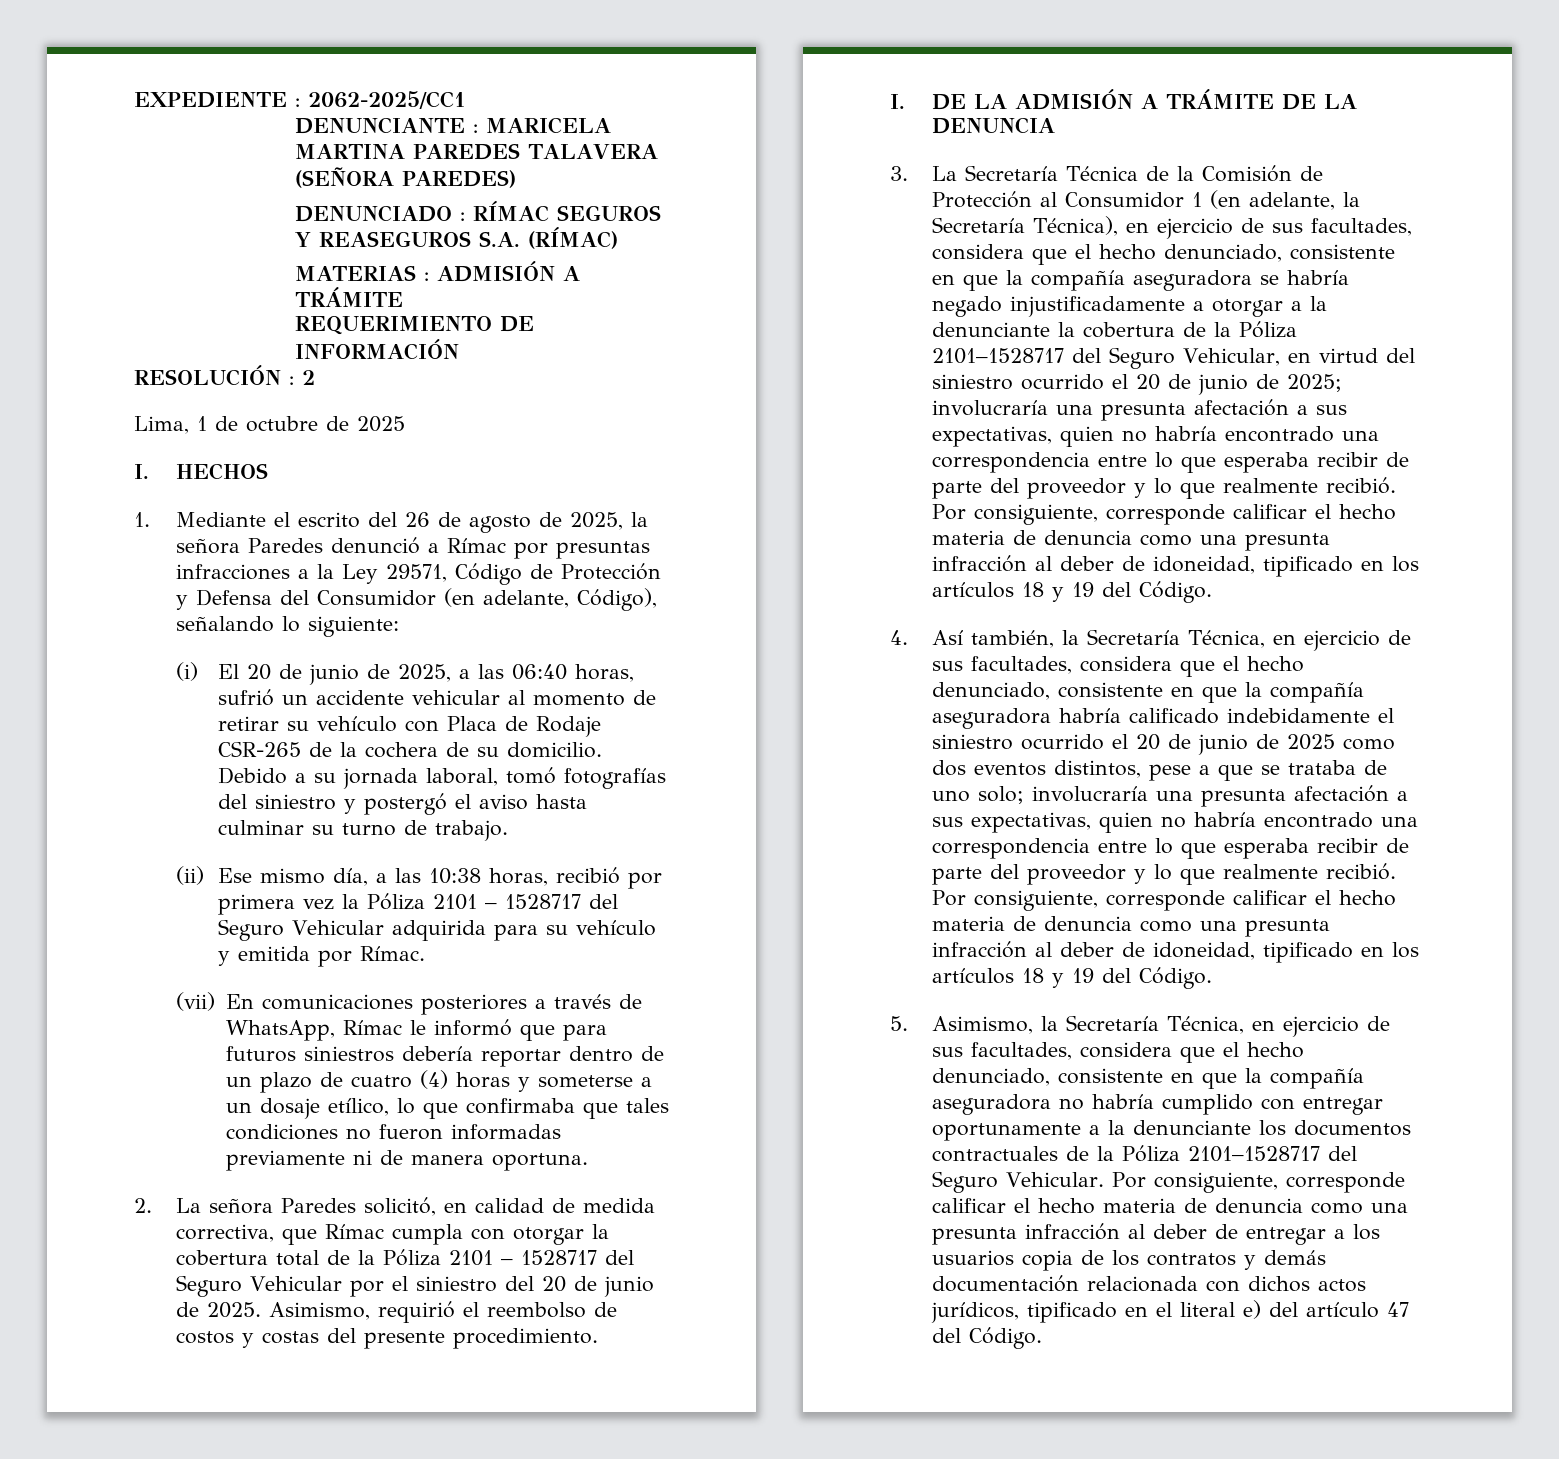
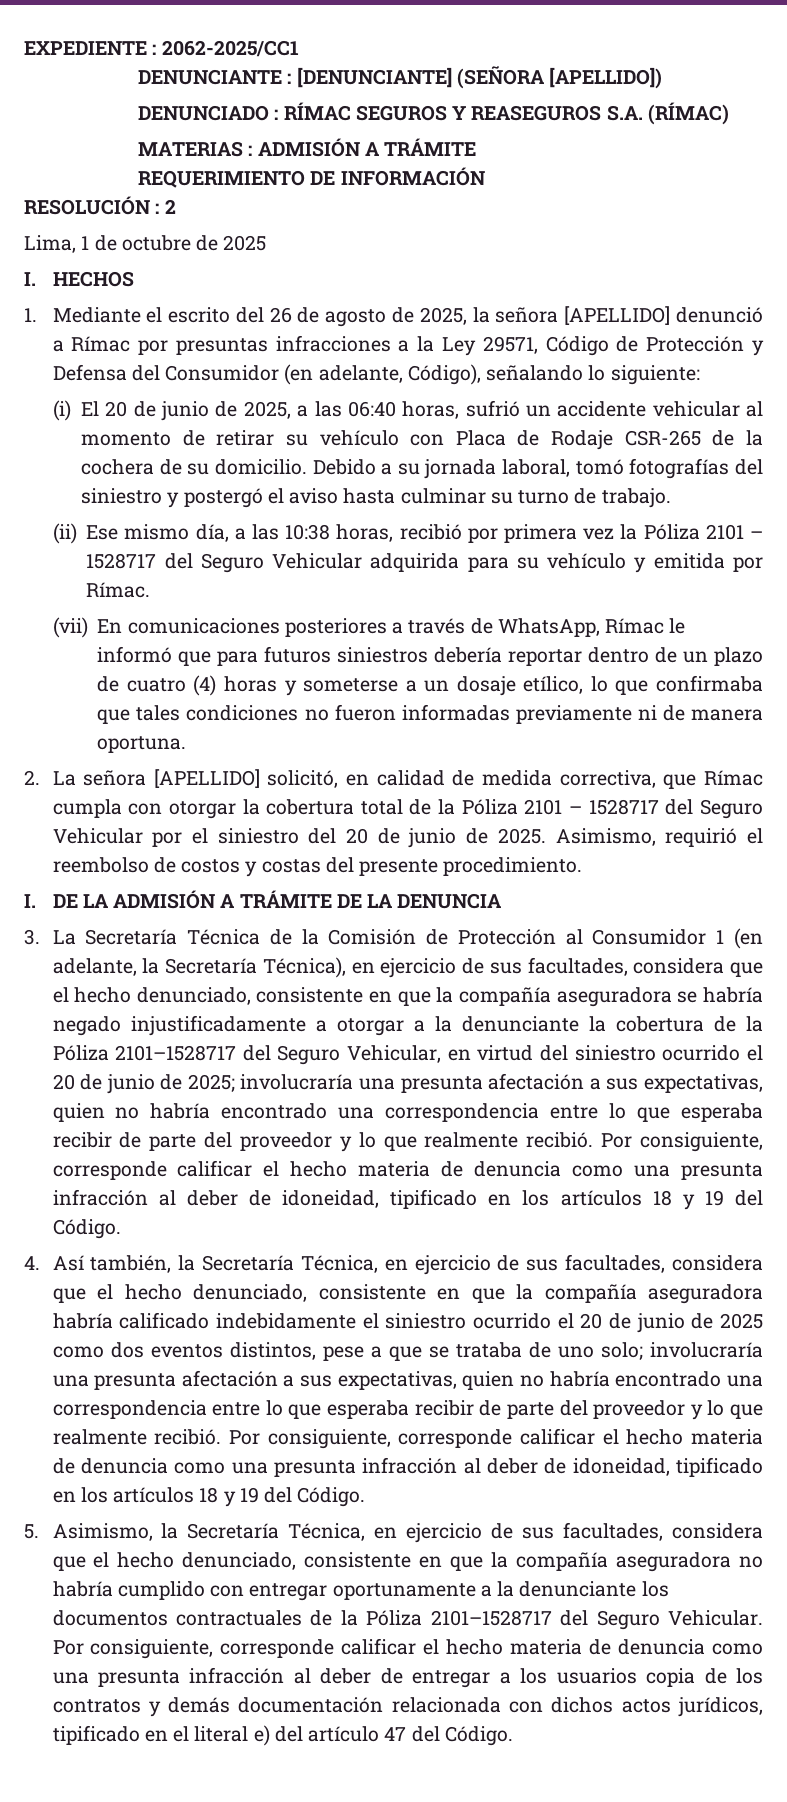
[485,117,611,134] [294,143,659,160] [294,167,517,188] MARICELA MARTINA PAREDES TALAVERA (SEÑORA PAREDES) -> [296,66,663,89] [DENUNCIANTE] (SEÑORA [APELLIDO])
[248,538,324,553] Paredes -> [564,306,671,325] [APELLIDO]
[281,1198,357,1213] Paredes -> [153,769,260,788] [APELLIDO]

